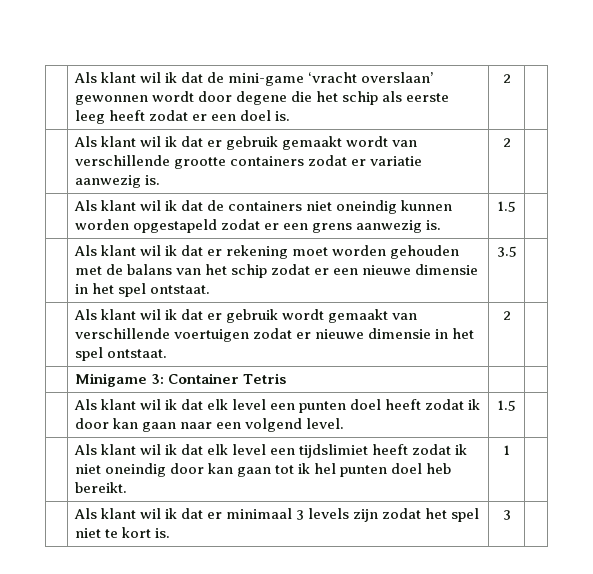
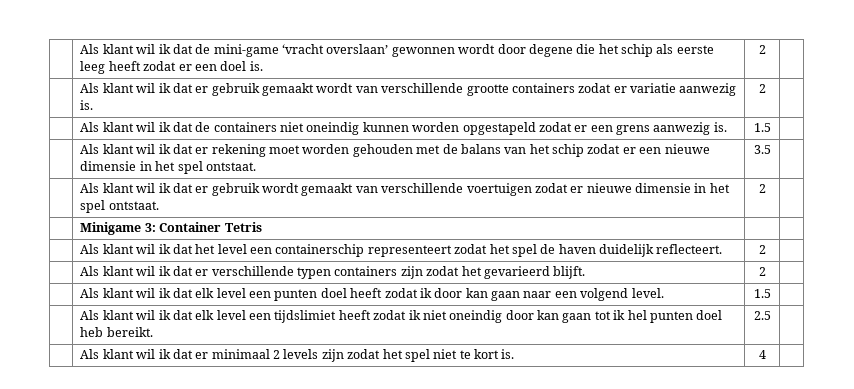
(286, 378) none -> [80,244,723,257] [758,245,766,254] [80,266,586,279] [758,267,766,276] // | Als klant wil ik dat het level een containerschip representeert zodat het spel de haven duidelijk reflecteert. | 2 | // | Als klant wil ik dat er verschillende typen containers zijn zodat het gevarieerd blijft. | 2 |
[503,445,510,455] 1 -> [753,311,771,320] 2.5
[295,510,304,520] 3 -> [273,350,281,359] 2
[502,510,511,520] 3 -> [758,350,766,359] 4

